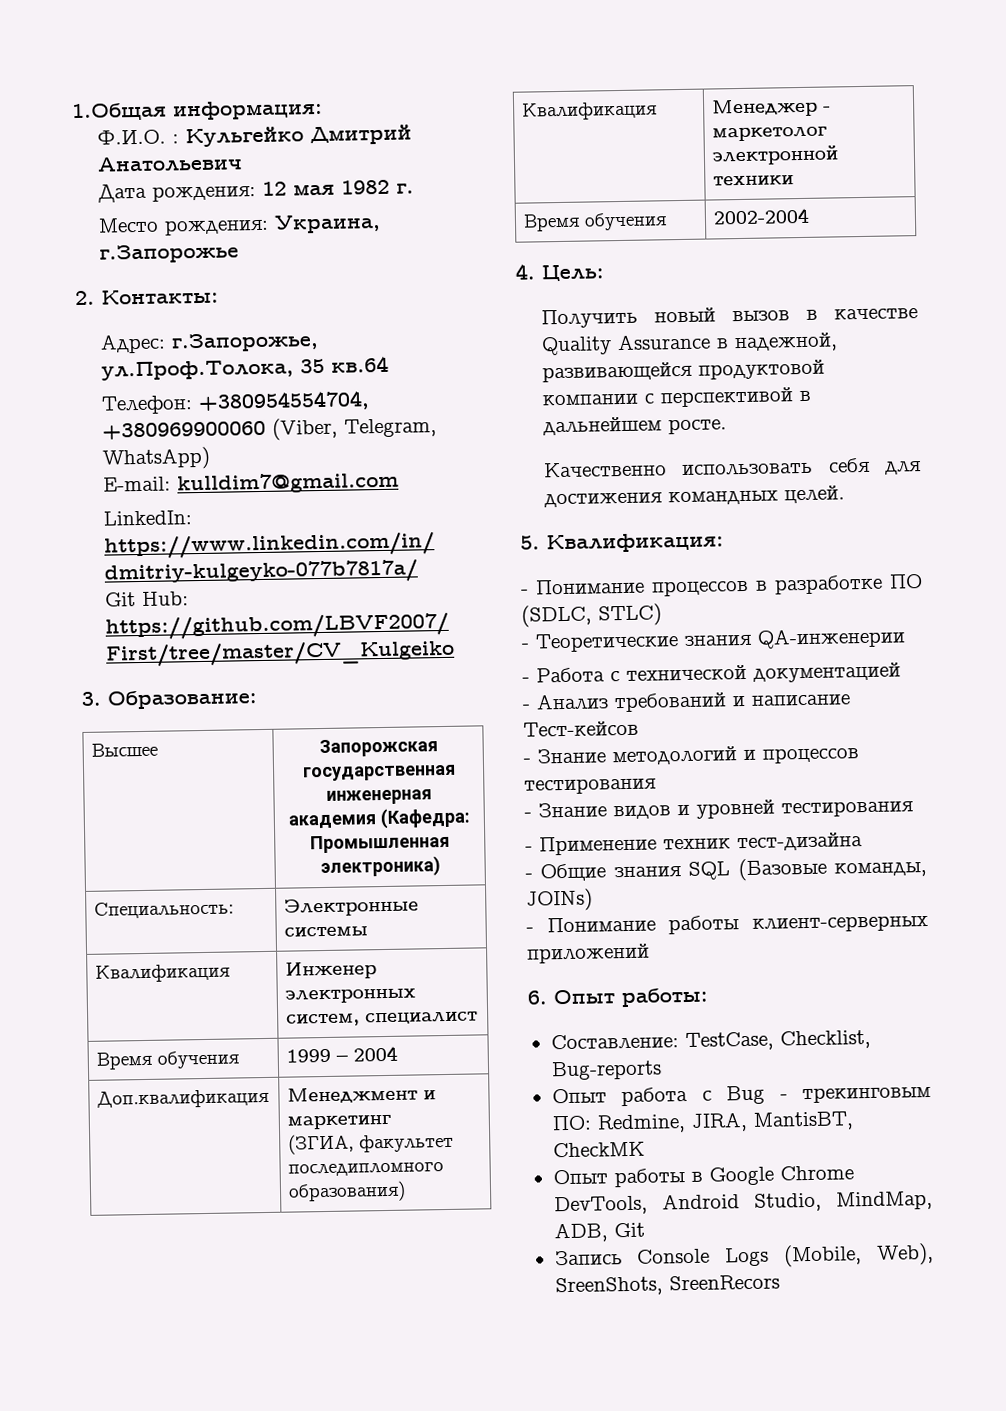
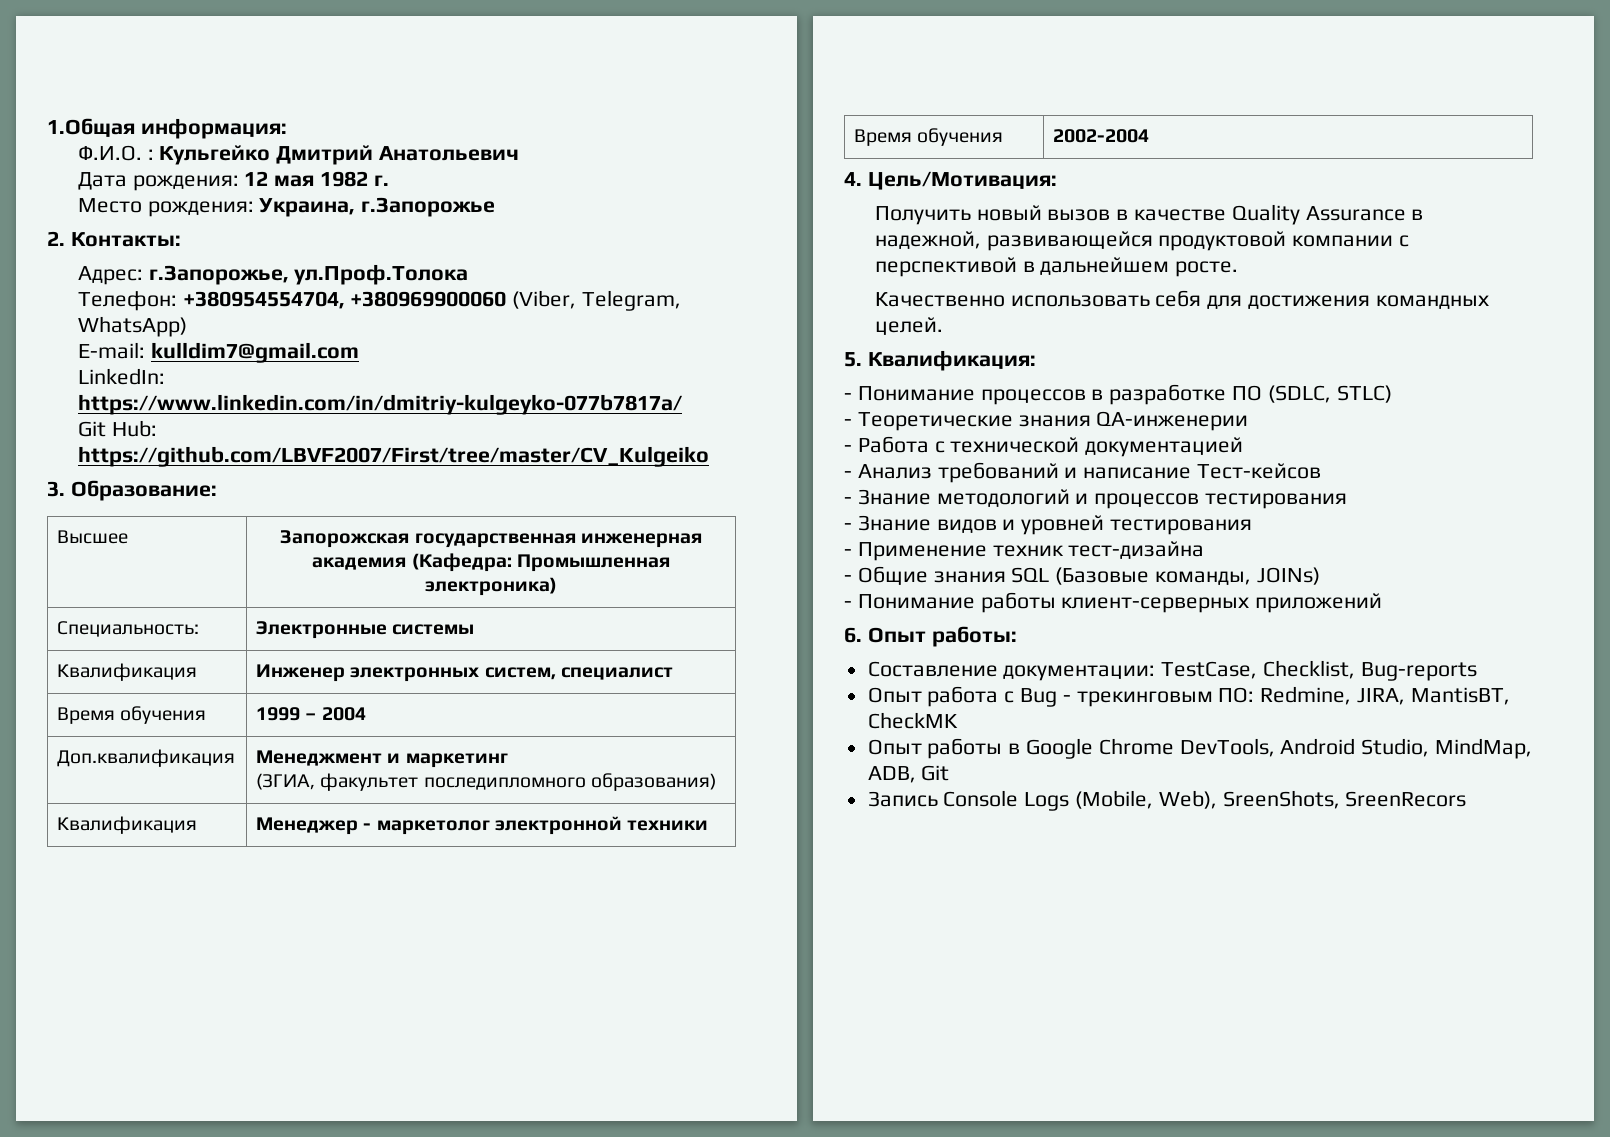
[100,355,389,381] ул.Проф.Толока, 35 кв.64 -> [294,264,469,285] ул.Проф.Толока
[541,264,604,282] Цель: -> [867,171,1057,190] Цель/Мотивация:
[550,1033,679,1051] Составление: -> [867,661,1156,681] Составление документации:

